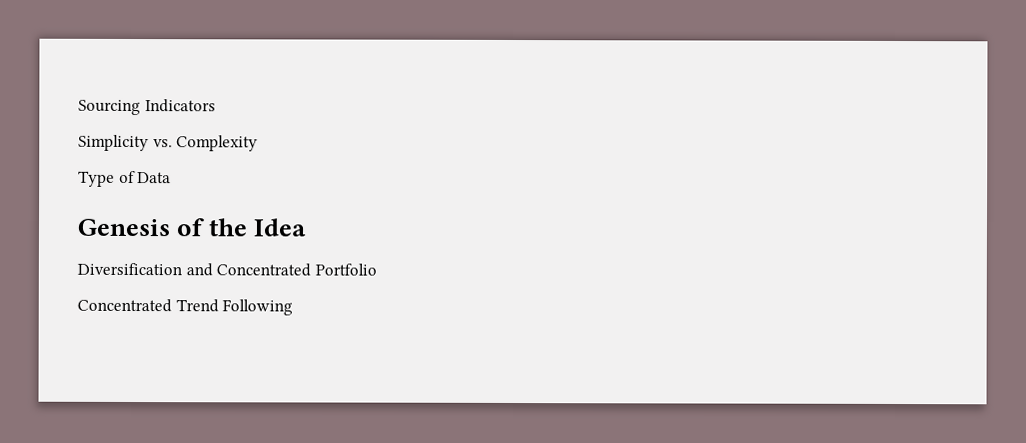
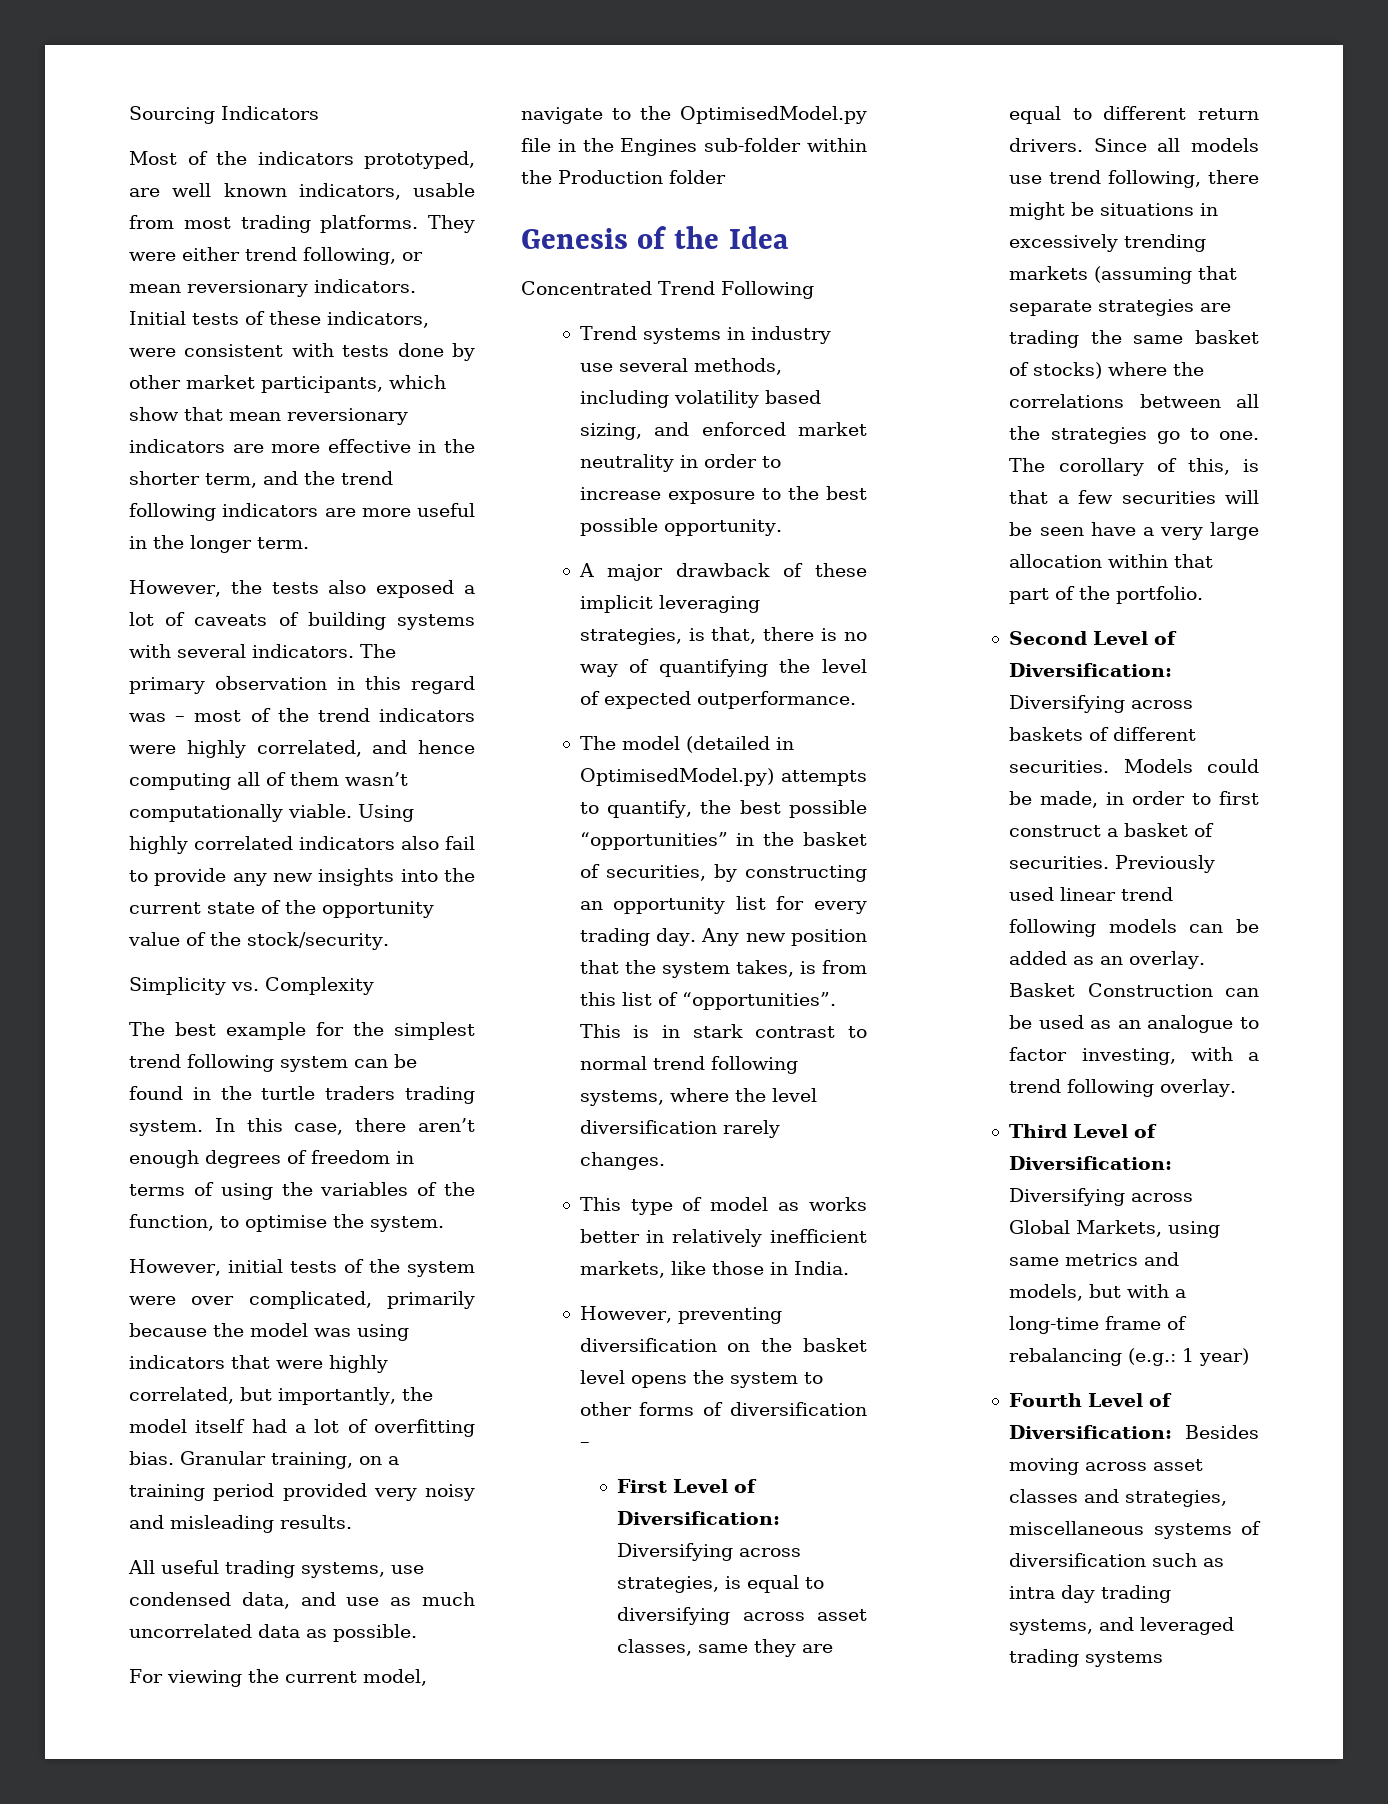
[78,134,259,152] [78,170,172,187] Simplicity vs. Complexity // Type of Data -> [129,151,475,169] [129,183,475,200] [129,215,475,233] [129,247,423,265] [129,279,416,297] [129,311,429,328] [129,343,475,361] [129,375,446,393] [129,407,408,425] [129,439,475,453] [129,471,393,488] [129,503,475,521] [129,535,309,553] [129,580,475,598] [129,612,475,630] [129,644,396,658] [129,676,475,694] [129,708,475,722] [129,740,475,758] [129,772,408,790] [129,804,414,822] [129,836,475,854] [129,868,475,886] [129,900,434,918] [128,932,389,950] [129,977,374,995] [129,1022,475,1040] [129,1054,417,1072] [129,1086,476,1104] [129,1118,476,1136] [129,1150,414,1168] [129,1182,475,1200] [129,1214,444,1232] [129,1259,475,1277] [129,1291,475,1309] [129,1323,409,1341] [129,1355,388,1373] [129,1387,433,1405] [129,1419,475,1437] [129,1451,399,1469] [129,1483,475,1501] [129,1515,352,1533] [128,1560,424,1578] [129,1592,476,1609] [129,1624,417,1642] [129,1669,427,1687] [521,106,867,124] [521,138,867,156] [521,170,726,184] Most of the indicators prototyped, are well known indicators, usable from most trading platforms. They were either trend following, or mean reversionary indicators. Initial tests of these indicators, were consistent with tests done by other market participants, which show that mean reversionary indicators are more effective in the shorter term, and the trend following indicators are more useful in the longer term. // However, the tests also exposed a lot of caveats of building systems with several indicators. The primary observation in this regard was – most of the trend indicators were highly correlated, and hence computing all of them wasn’t computationally viable. Using highly correlated indicators also fail to provide any new insights into the current state of the opportunity value of the stock/security. // Simplicity vs. Complexity // The best example for the simplest trend following system can be found in the turtle traders trading system. In this case, there aren’t enough degrees of freedom in terms of using the variables of the function, to optimise the system. // However, initial tests of the system were over complicated, primarily because the model was using indicators that were highly correlated, but importantly, the model itself had a lot of overfitting bias. Granular training, on a training period provided very noisy and misleading results. // All useful trading systems, use condensed data, and use as much uncorrelated data as possible. // For viewing the current model, navigate to the OptimisedModel.py file in the Engines sub-folder within the Production folder
[77,262,377,277] // Diversification and Concentrated Portfolio -> (788, 237) none
(294, 307) none -> [579,326,831,344] [579,358,782,375] [579,390,821,408] [579,422,867,440] [579,454,781,472] [579,486,867,504] [579,518,782,536] [578,563,867,581] [579,595,760,613] [579,627,867,645] [579,659,867,677] [579,691,856,709] [579,736,794,753] [579,768,867,786] [579,800,867,818] [579,832,867,850] [579,864,867,882] [579,896,867,914] [579,928,867,946] [579,960,867,978] [579,992,836,1010] [579,1024,867,1038] [579,1056,798,1074] [579,1088,817,1106] [579,1120,780,1138] [579,1152,665,1170] [579,1197,867,1215] [579,1229,867,1247] [579,1261,849,1278] [579,1306,782,1324] [579,1338,867,1352] [579,1370,823,1388] [579,1402,867,1416] [579,1442,590,1448] [617,1479,758,1493] [617,1511,781,1525] [617,1543,802,1561] [617,1575,825,1593] [617,1607,867,1625] [617,1639,834,1657] [1009,106,1259,124] [1009,138,1259,152] [1009,170,1259,188] [1009,202,1219,220] [1009,234,1207,252] [1009,266,1238,284] [1009,299,1232,316] [1009,330,1259,348] [1009,362,1205,379] [1009,394,1259,408] [1009,426,1259,444] [1009,458,1259,476] [1009,490,1259,504] [1009,522,1259,540] [1009,554,1214,568] [1009,586,1204,604] [1009,631,1178,645] [1009,663,1173,677] [1009,695,1194,713] [1009,727,1197,741] [1009,759,1259,773] [1009,791,1259,808] [1009,823,1215,837] [1009,855,1216,873] [1009,887,1174,901] [1009,919,1259,937] [1009,951,1206,969] [1009,983,1259,997] [1009,1015,1259,1033] [1009,1047,1259,1065] [1009,1079,1237,1097] [1009,1124,1158,1138] [1009,1156,1173,1170] [1009,1188,1194,1206] [1009,1220,1221,1238] [1009,1252,1180,1266] [1009,1284,1187,1301] [1009,1316,1188,1334] [1009,1348,1250,1366] [1009,1393,1173,1407] [1009,1425,1259,1439] [1009,1458,1204,1475] [1009,1489,1228,1507] [1009,1521,1261,1539] [1009,1553,1225,1567] [1009,1585,1172,1603] [1009,1617,1235,1635] [1009,1649,1164,1667] // Trend systems in industry use several methods, including volatility based sizing, and enforced market neutrality in order to increase exposure to the best possible opportunity. // A major drawback of these implicit leveraging strategies, is that, there is no way of quantifying the level of expected outperformance. // The model (detailed in OptimisedModel.py) attempts to quantify, the best possible “opportunities” in the basket of securities, by constructing an opportunity list for every trading day. Any new position that the system takes, is from this list of “opportunities”. This is in stark contrast to normal trend following systems, where the level diversification rarely changes. // This type of model as works better in relatively inefficient markets, like those in India. // However, preventing diversification on the basket level opens the system to other forms of diversification – // First Level of Diversification: Diversifying across strategies, is equal to diversifying across asset classes, same they are equal to different return drivers. Since all models use trend following, there might be situations in excessively trending markets (assuming that separate strategies are trading the same basket of stocks) where the correlations between all the strategies go to one. The corollary of this, is that a few securities will be seen have a very large allocation within that part of the portfolio. // Second Level of Diversification: Diversifying across baskets of different securities. Models could be made, in order to first construct a basket of securities. Previously used linear trend following models can be added as an overlay. Basket Construction can be used as an analogue to factor investing, with a trend following overlay. // Third Level of Diversification: Diversifying across Global Markets, using same metrics and models, but with a long-time frame of rebalancing (e.g.: 1 year) // Fourth Level of Diversification: Besides moving across asset classes and strategies, miscellaneous systems of diversification such as intra day trading systems, and leveraged trading systems

